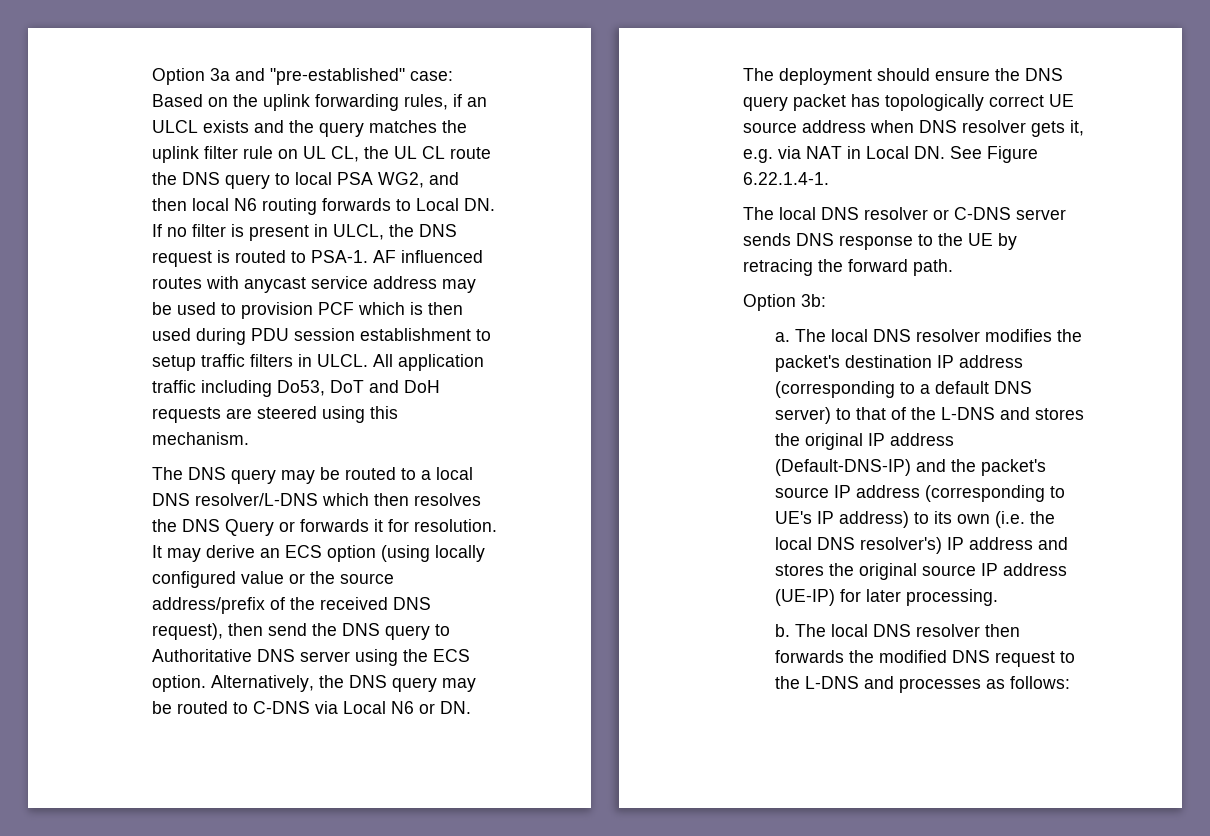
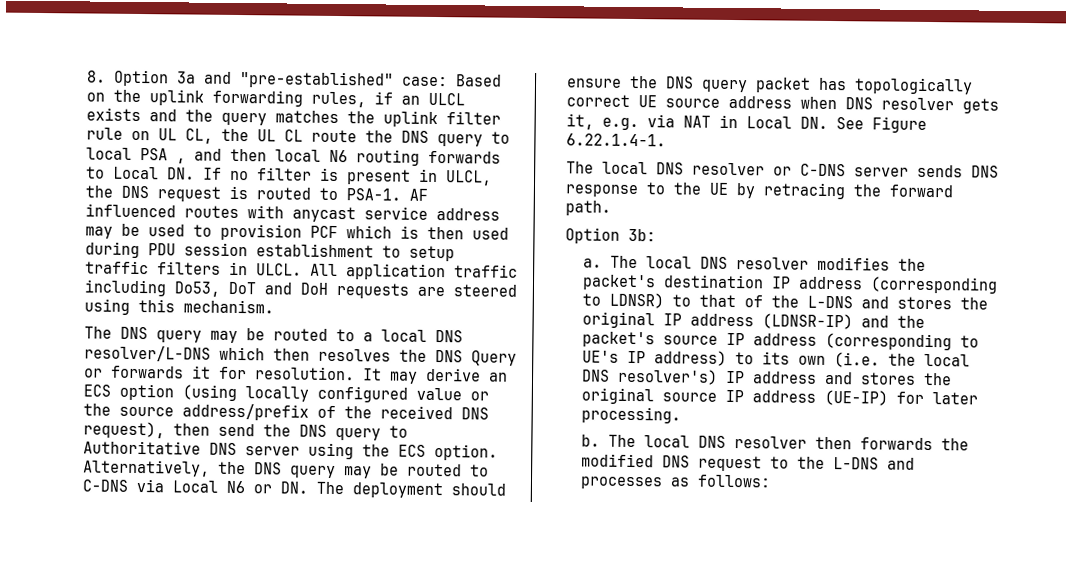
(152, 76) none -> [86,70,106,83] 8.
[378,172,425,188] WG2, -> [175,158,186,164] ,
[920,381,1033,394] [775,407,832,424] a default DNS server) -> [608,292,664,309] LDNSR)
[775,459,912,476] (Default-DNS-IP) -> [761,313,853,330] (LDNSR-IP)

